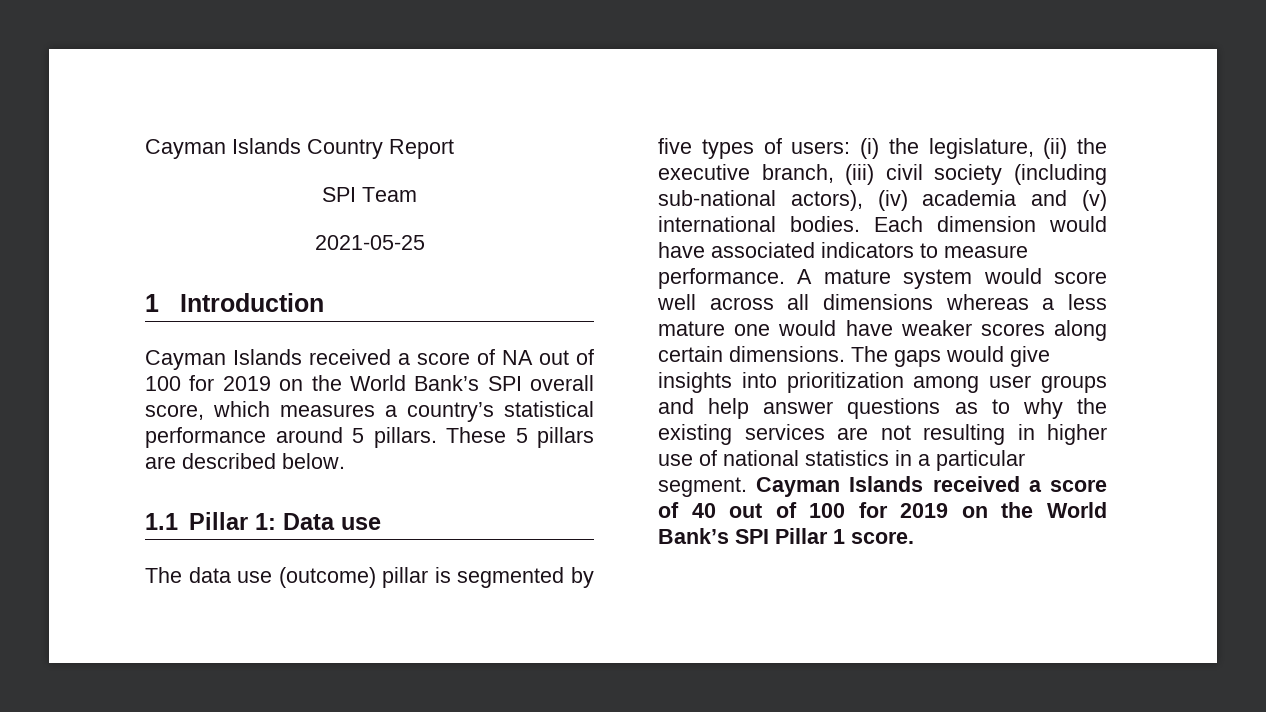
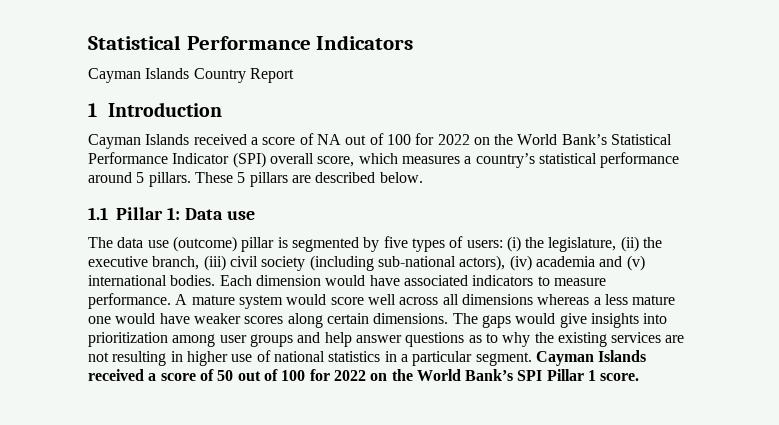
(145, 149) none -> [88,35,414,50] Statistical Performance Indicators //
[322,187,417,202] [314,235,425,250] // SPI Team // 2021-05-25 -> (294, 75) none
[222,375,522,391] 2019 on the World Bank’s SPI -> [437,134,673,145] [88,152,266,168] 2022 on the World Bank’s Statistical Performance Indicator (SPI)
[691,502,949,518] 40 out of 100 for 2019 -> [217,369,366,381] 50 out of 100 for 2022

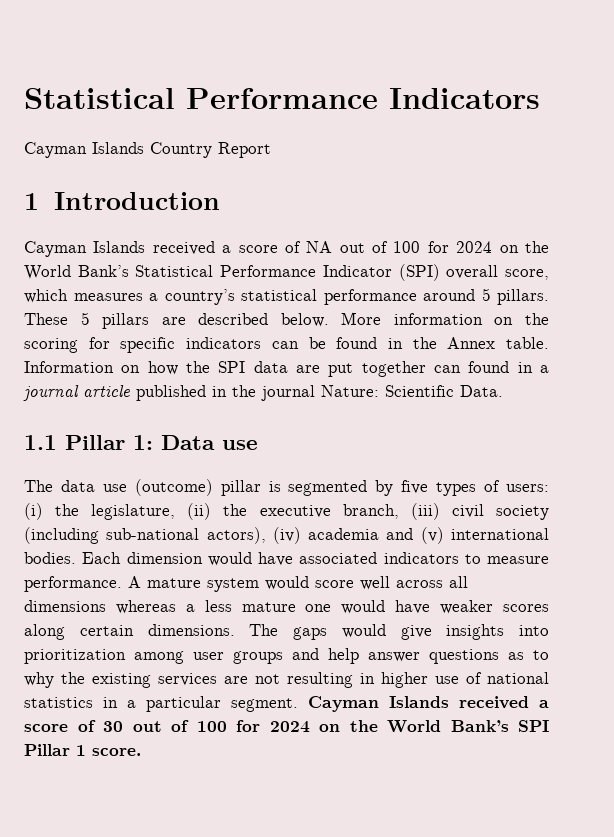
[437,134,470,145] 2022 -> [456,241,493,253] 2024
(423, 177) none -> [341,312,549,325] [24,337,549,353] [24,361,549,377] [23,385,503,401] More information on the scoring for specific indicators can be found in the Annex table. Information on how the SPI data are put together can found in a journal article published in the journal Nature: Scientific Data.
[217,369,366,381] 50 out of 100 for 2022 -> [103,720,310,733] 30 out of 100 for 2024

